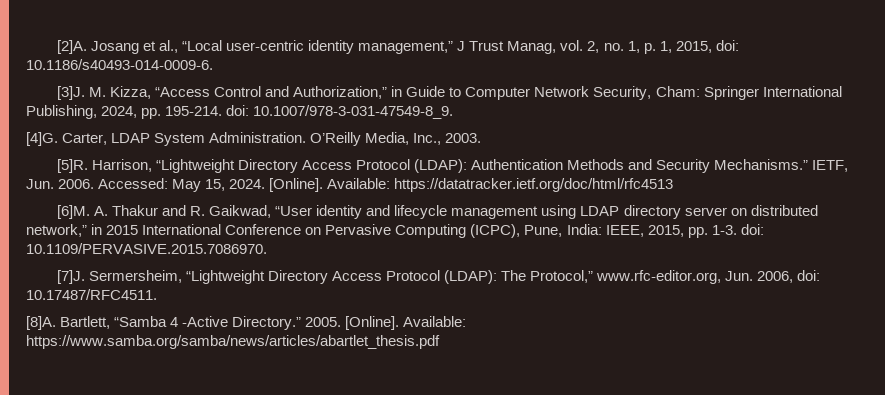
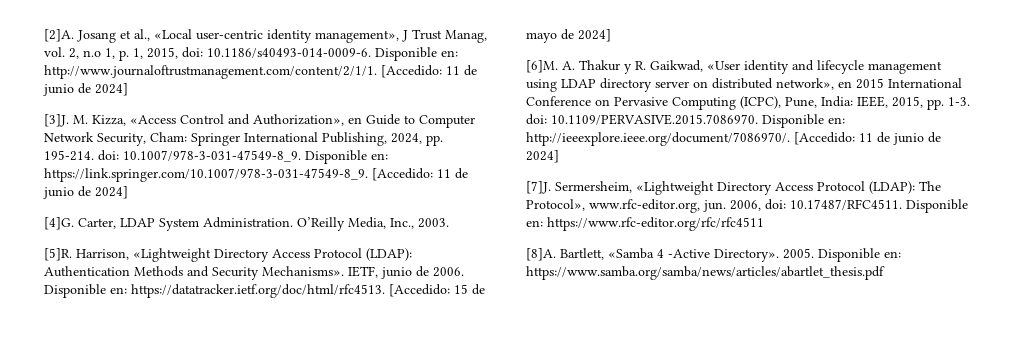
[182,40,223,51] “Local -> [154,29,192,39] «Local
[358,41,454,54] management,” -> [315,30,399,43] management»,
[603,43,624,51] no. -> [83,50,101,57] n.o
(213, 64) none -> [375,47,458,61] [44,65,477,79] [43,83,128,96] Disponible en: http://www.journaloftrustmanagement.com/content/2/1/1. [Accedido: 11 de junio de 2024]
[155,87,211,97] “Access -> [130,115,176,124] «Access
[293,86,403,99] Authorization,” in -> [253,114,362,126] Authorization», en
(454, 112) none -> [305,150,388,164] [44,168,468,182] [43,186,128,199] Disponible en: https://link.springer.com/10.1007/978-3-031-47549-8_9. [Accedido: 11 de junio de 2024]
[155,159,235,173] “Lightweight -> [133,248,211,262] «Lightweight
[714,159,849,172] [26,178,674,192] Mechanisms.” IETF, Jun. 2006. Accessed: May 15, 2024. [Online]. Available: https://datatracker.ietf.org/doc/html/rfc4513 -> [262,266,464,279] [44,284,485,298] [526,29,611,43] Mechanisms». IETF, junio de 2006. Disponible en: https://datatracker.ietf.org/doc/html/rfc4513. [Accedido: 15 de mayo de 2024]
[162,205,187,216] and -> [624,64,632,74] y
[275,206,313,216] “User -> [707,61,740,70] «User
[26,224,103,237] network,” in -> [776,78,852,90] network», en
(267, 248) none -> [762,114,845,128] [526,132,941,146] [526,150,559,163] Disponible en: http://ieeexplore.ieee.org/document/7086970/. [Accedido: 11 de junio de 2024]
[185,270,265,284] “Lightweight -> [636,181,714,195] «Lightweight
[530,270,754,284] Protocol,” www.rfc-editor.org, Jun. -> [526,199,726,213] Protocol», www.rfc-editor.org, jun.
(157, 294) none -> [906,199,968,213] [526,217,764,231] Disponible en: https://www.rfc-editor.org/rfc/rfc4511
[114,316,168,327] “Samba -> [608,248,654,259] «Samba
[232,316,467,330] Directory.” 2005. [Online]. Available: -> [714,248,901,262] Directory». 2005. Disponible en:

